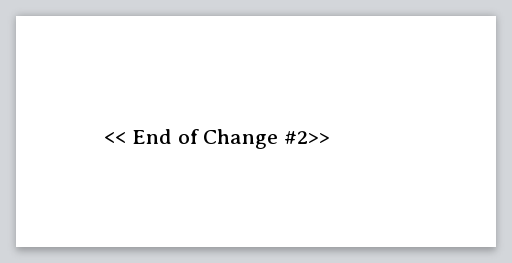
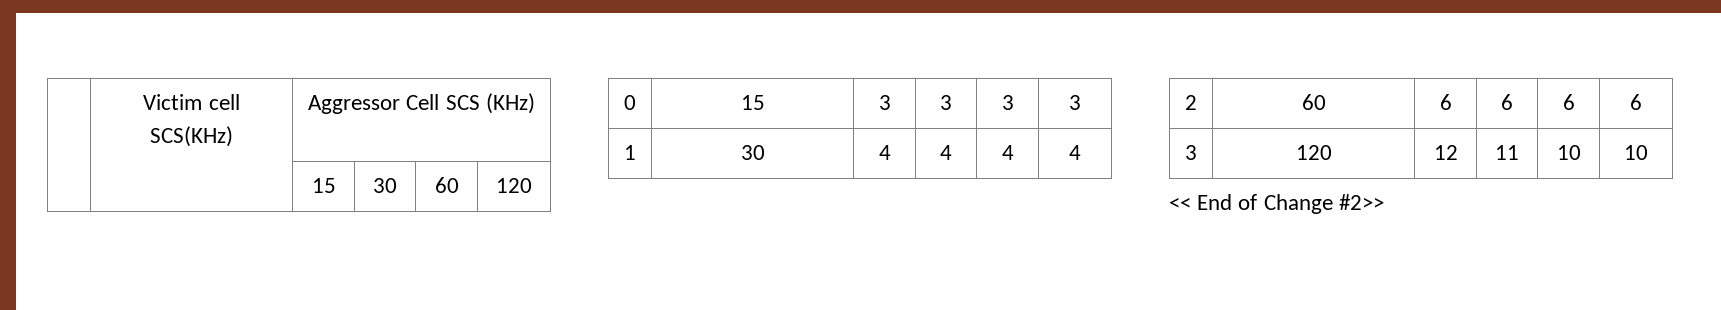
(104, 138) none -> [143,94,240,110] [150,126,233,147] [308,93,535,114] [311,178,336,193] [373,178,397,193] [434,177,459,193] [496,178,532,193] [624,95,636,110] [740,95,765,110] [878,95,891,110] [940,95,952,110] [1001,95,1014,110] [1069,95,1081,110] [624,145,636,160] [740,145,765,160] [878,145,891,160] [940,145,952,160] [1001,145,1014,160] [1069,145,1081,160] [1185,95,1197,110] [1301,94,1326,110] [1439,94,1452,110] [1501,94,1513,110] [1562,94,1575,110] [1630,94,1642,110] [1185,145,1197,160] [1295,145,1332,160] [1433,145,1458,160] [1495,145,1519,160] [1556,145,1581,160] [1624,145,1648,160] | Victim cell SCS(KHz) | Aggressor Cell SCS (KHz) // | | 15 | 30 | 60 | 120 // 0 | 15 | 3 | 3 | 3 | 3 // 1 | 30 | 4 | 4 | 4 | 4 // 2 | 60 | 6 | 6 | 6 | 6 // 3 | 120 | 12 | 11 | 10 | 10 //

